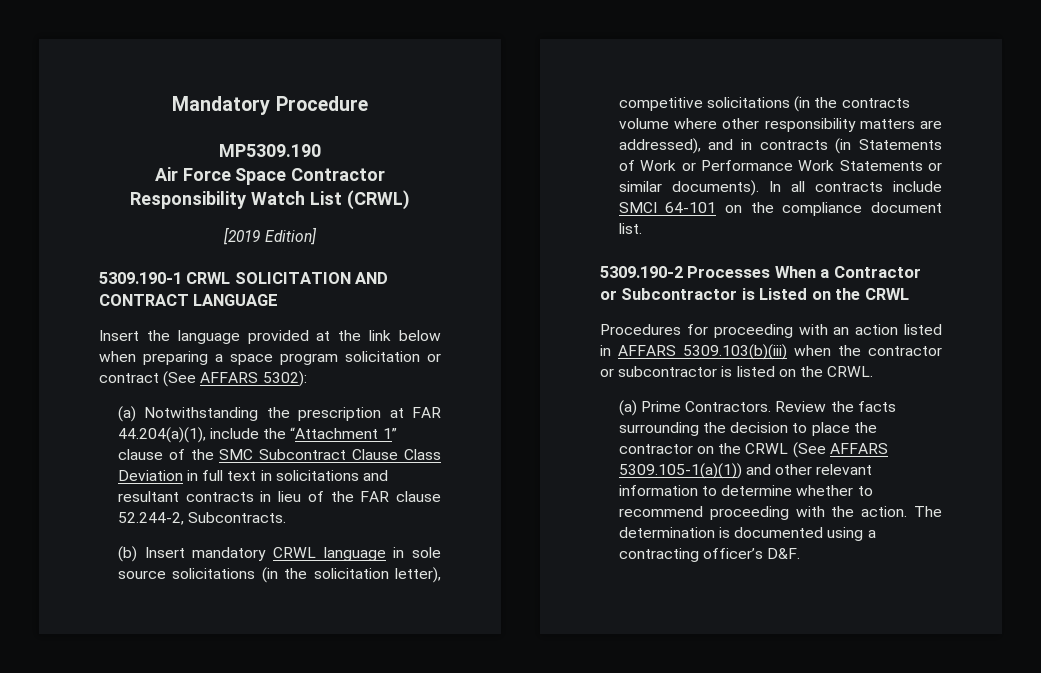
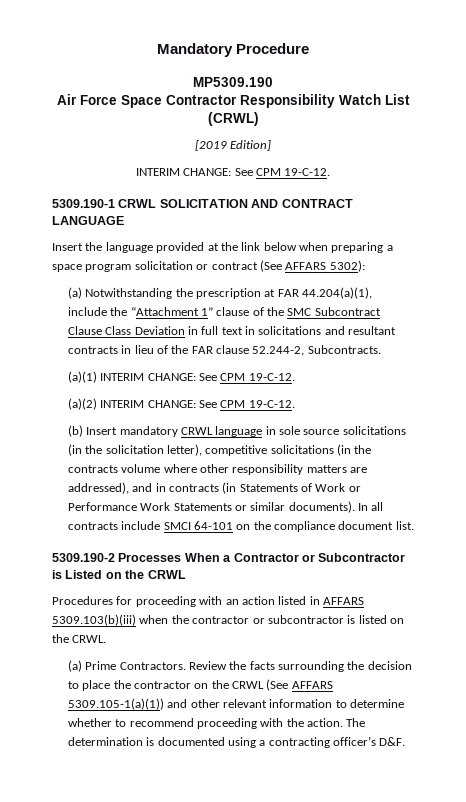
(317, 236) none -> [135,168,331,176] // INTERIM CHANGE: See CPM 19-C-12.
(287, 517) none -> [67,371,295,383] [67,398,295,410] // (a)(1) INTERIM CHANGE: See CPM 19-C-12. // (a)(2) INTERIM CHANGE: See CPM 19-C-12.

